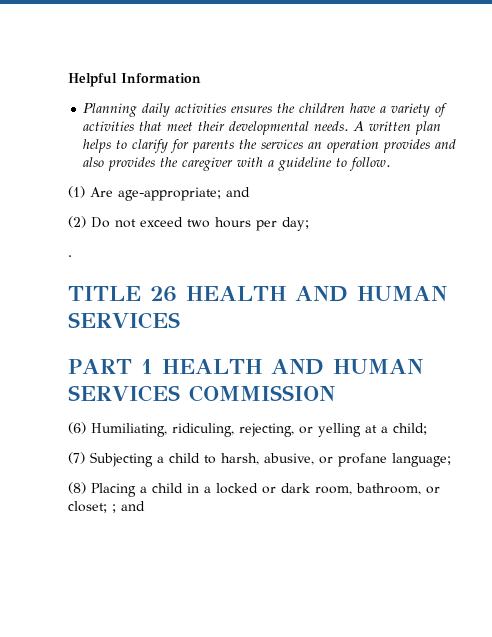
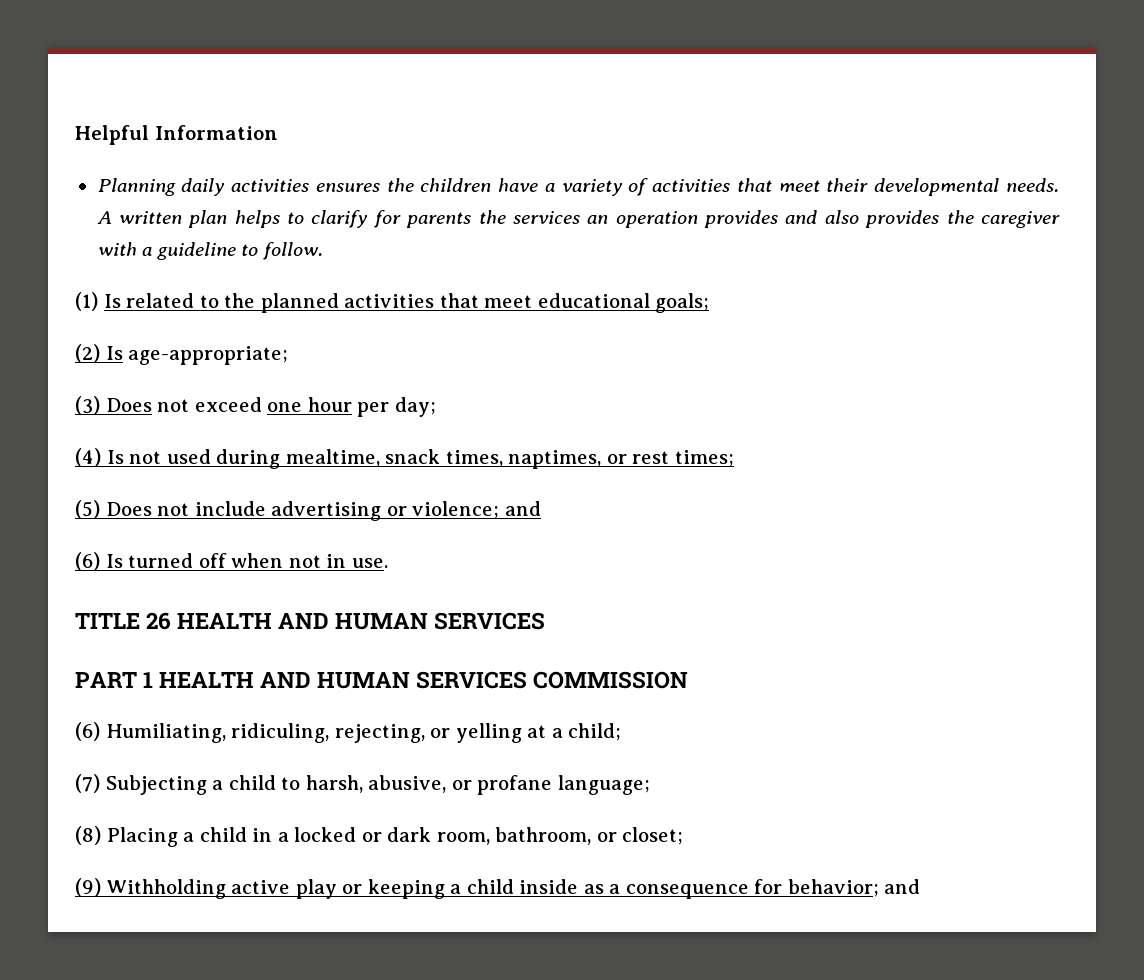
[90,187,250,201] [68,216,309,231] [68,255,72,257] Are age-appropriate; and // (2) Do not exceed two hours per day; // . -> [103,293,710,313] [75,344,289,365] [75,396,436,417] [75,448,734,469] [75,500,541,521] [75,552,388,571] Is related to the planned activities that meet educational goals; // (2) Is age-appropriate; // (3) Does not exceed one hour per day; // (4) Is not used during mealtime, snack times, naptimes, or rest times; // (5) Does not include advertising or violence; and // (6) Is turned off when not in use.
[112,504,116,513] ; -> [75,878,879,899] // (9) Withholding active play or keeping a child inside as a consequence for behavior;

